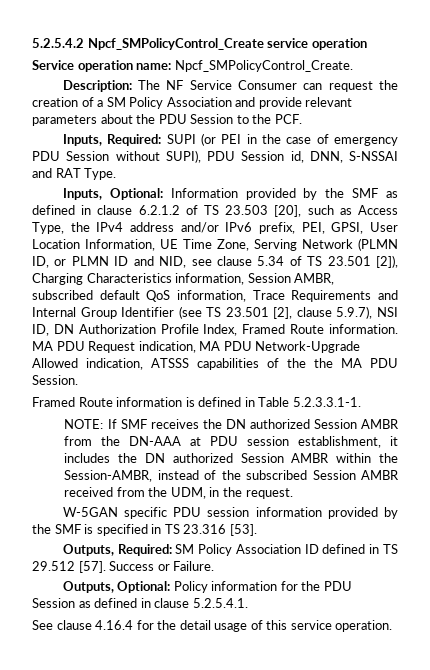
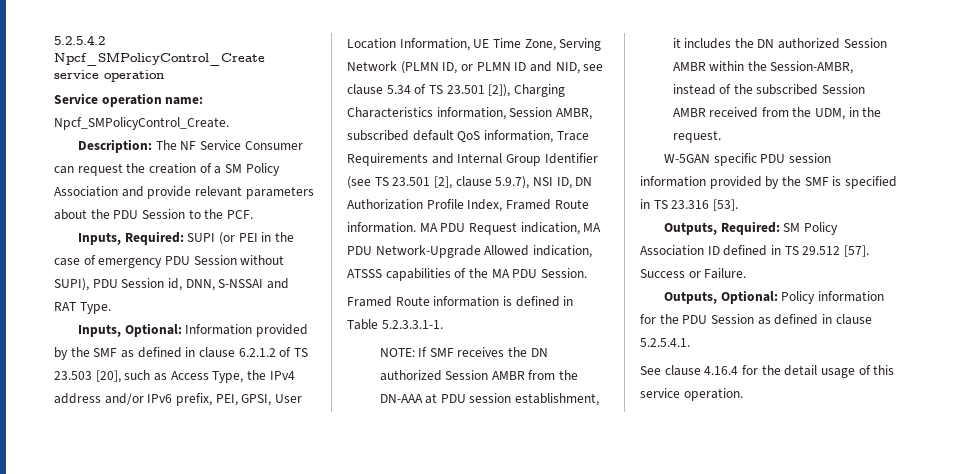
[314,358,333,368] the -> (488, 273) none

